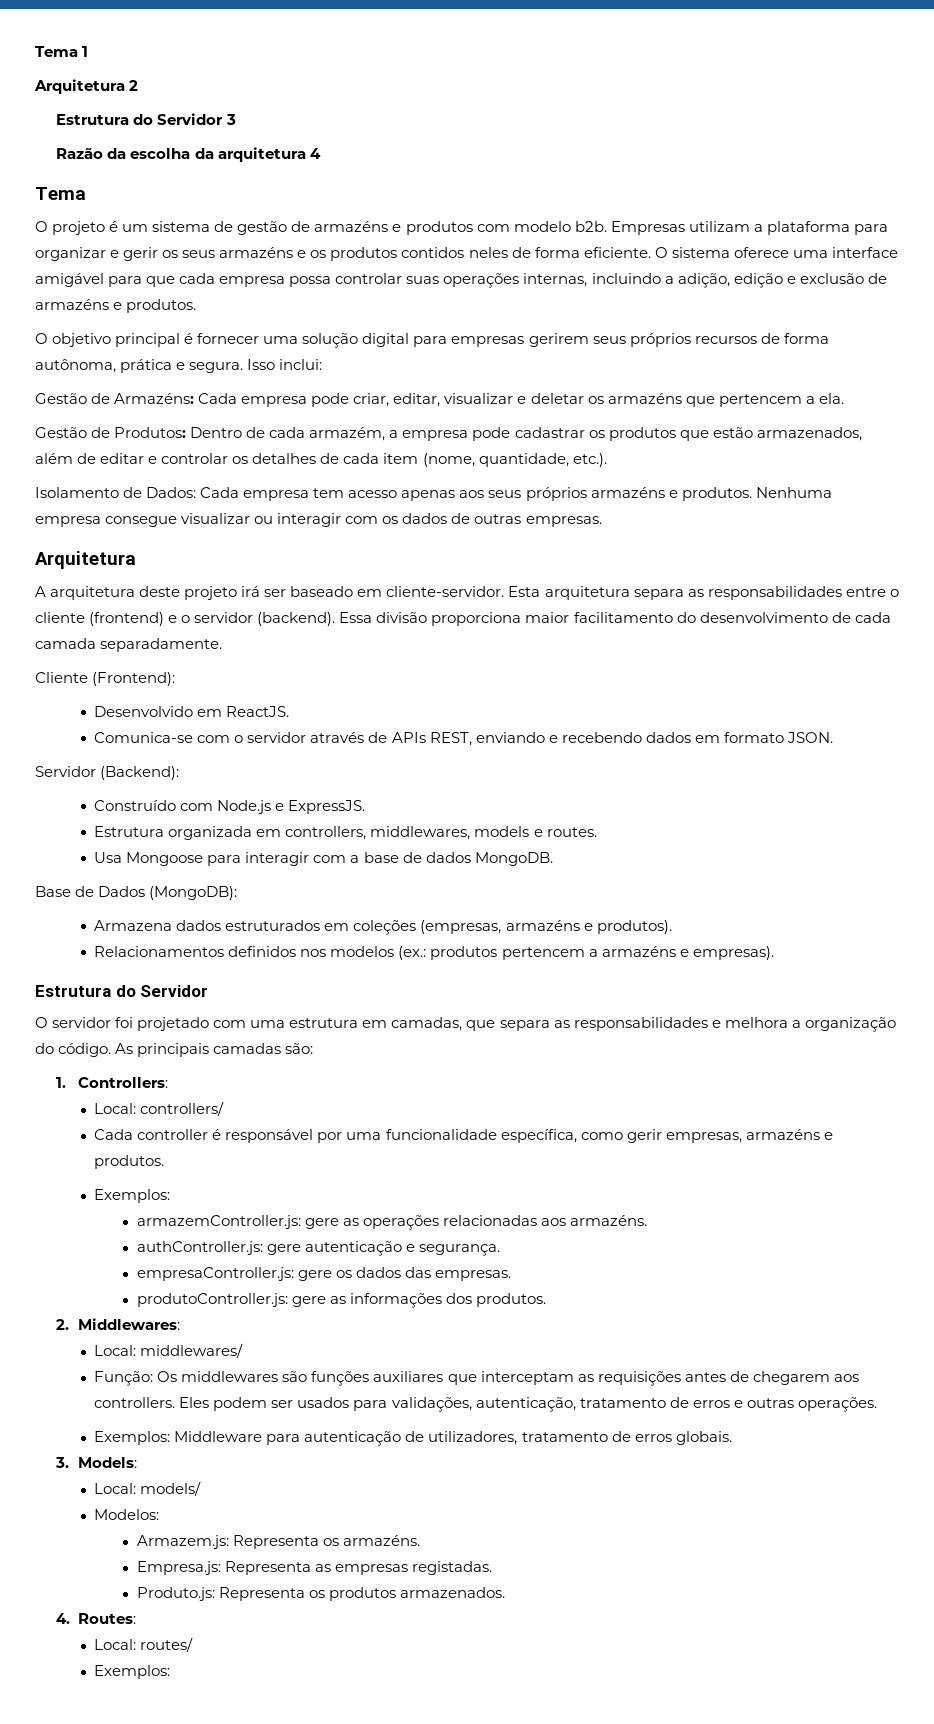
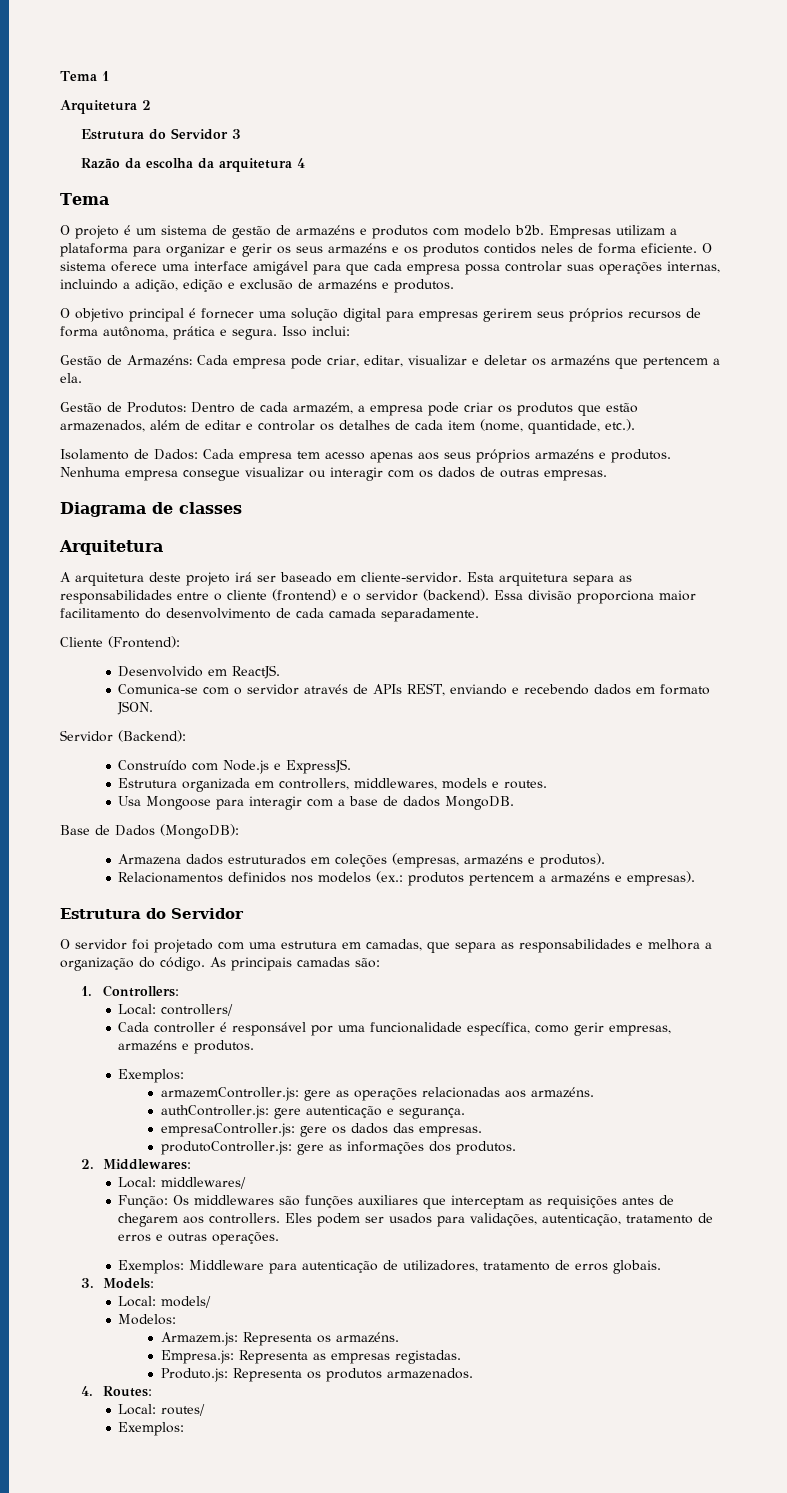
[514,427,585,438] cadastrar -> [464,402,493,412] criar
(602, 521) none -> [60,502,242,517] // Diagrama de classes

